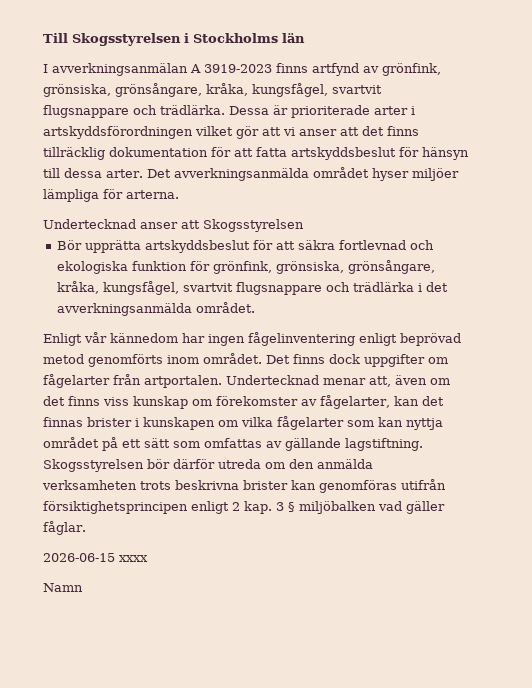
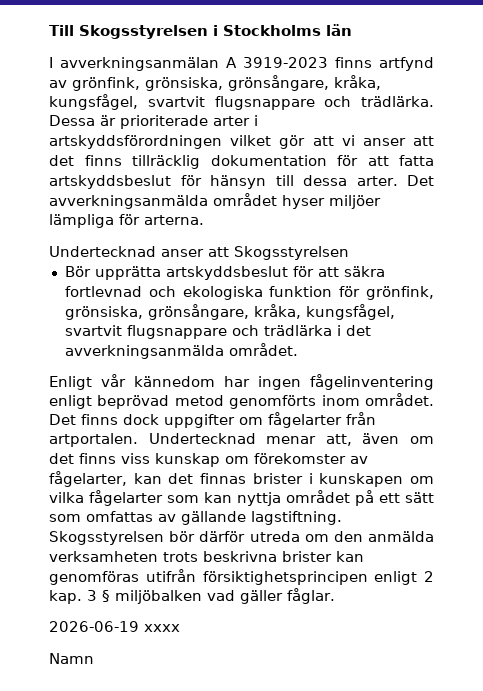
[43,553,115,562] 2026-06-15 -> [49,621,139,632] 2026-06-19

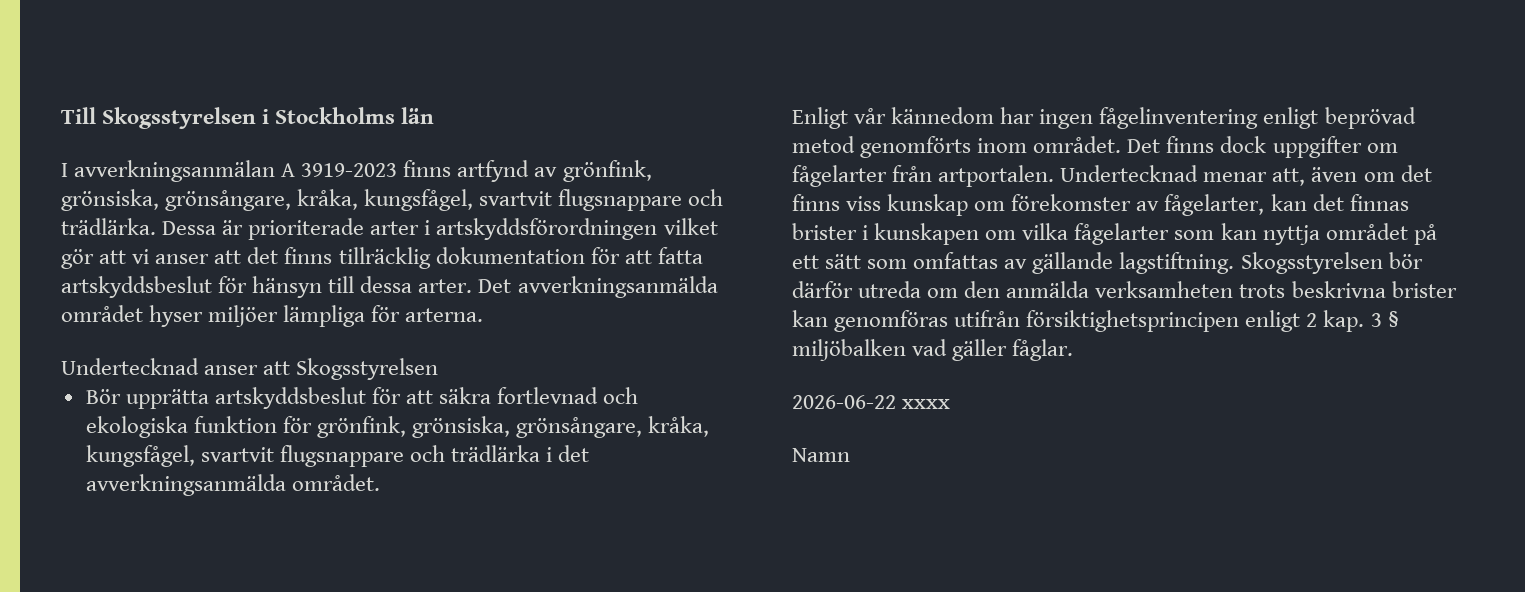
[49,621,139,632] 2026-06-19 -> [792,395,896,409] 2026-06-22

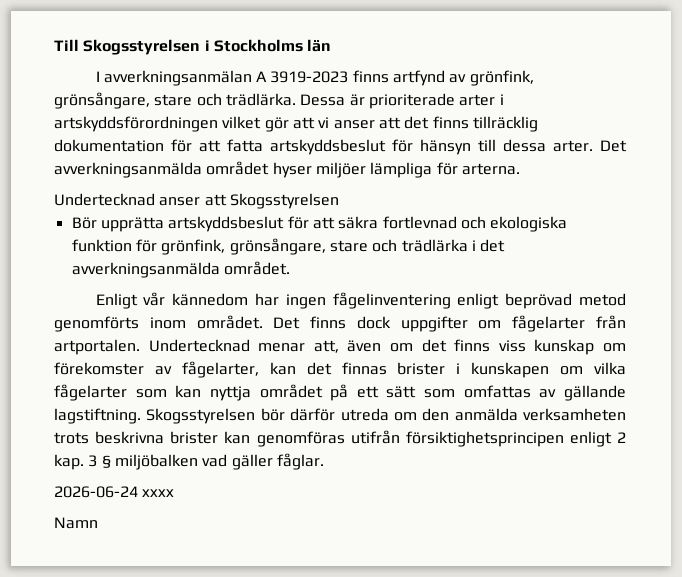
[61,189,683,211] grönsiska, grönsångare, kråka, kungsfågel, svartvit flugsnappare -> [54,92,193,109] grönsångare, stare
[412,416,710,438] [85,445,404,467] grönsiska, grönsångare, kråka, kungsfågel, svartvit flugsnappare -> [229,238,368,255] grönsångare, stare
[792,395,896,409] 2026-06-22 -> [54,486,138,498] 2026-06-24

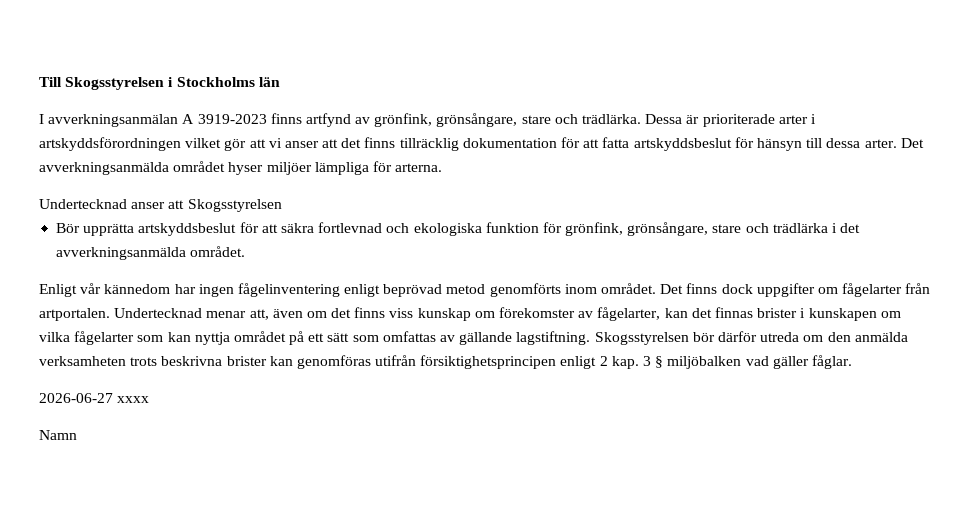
[54,486,138,498] 2026-06-24 -> [39,393,113,403] 2026-06-27

